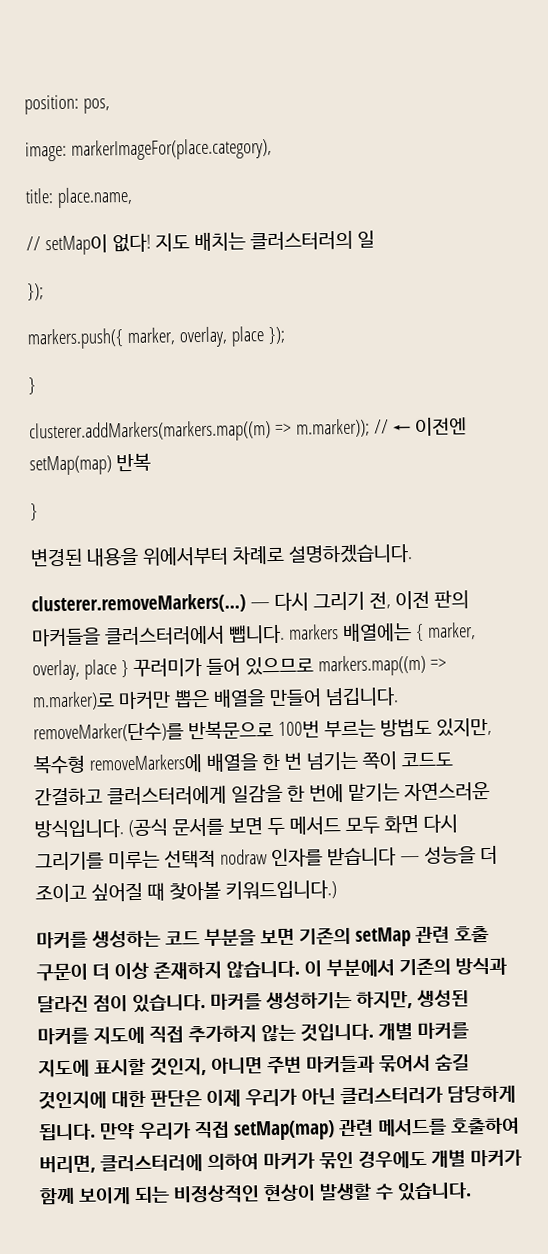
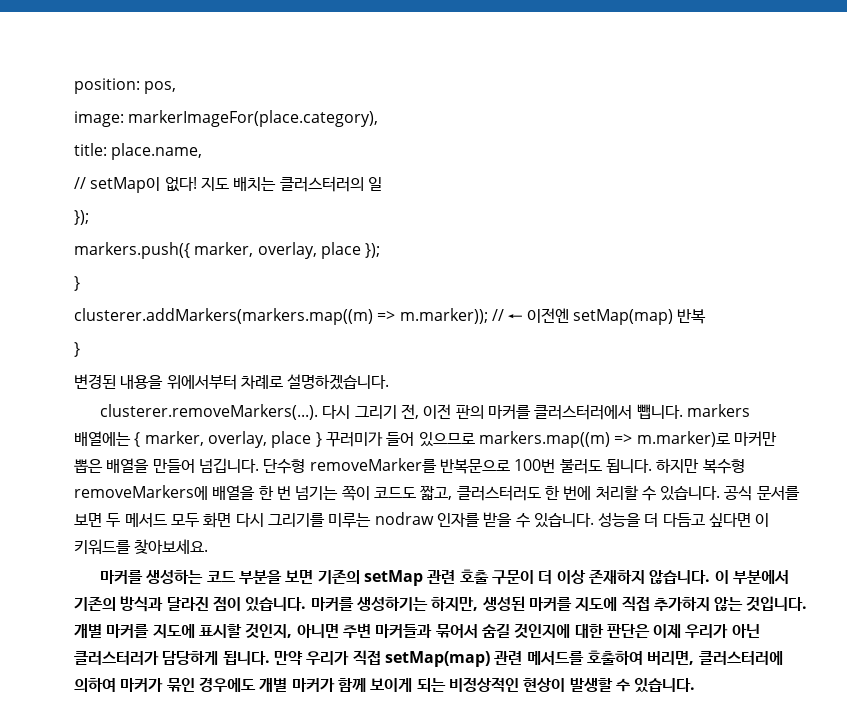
[31,593,270,615] clusterer.removeMarkers(...) — -> [100,404,319,420] clusterer.removeMarkers(...).
[31,627,101,647] 마커들을 -> [487,404,531,419] 마커를
[33,717,492,743] removeMarker(단수)를 반복문으로 100번 부르는 방법도 있지만, -> [263,458,700,474] 단수형 removeMarker를 반복문으로 100번 불러도 됩니다. 하지만
[34,781,490,806] [34,818,168,839] 간결하고 클러스터러에게 일감을 한 번에 맡기는 자연스러운 방식입니다. (공식 -> [420,485,753,501] 짧고, 클러스터러도 한 번에 처리할 수 있습니다. 공식
[163,849,216,869] 선택적 -> (372, 520) none
[326,845,498,867] [35,880,337,903] 받습니다 — 성능을 더 조이고 싶어질 때 찾아볼 키워드입니다.) -> [483,512,770,528] [74,539,209,555] 받을 수 있습니다. 성능을 더 다듬고 싶다면 이 키워드를 찾아보세요.

